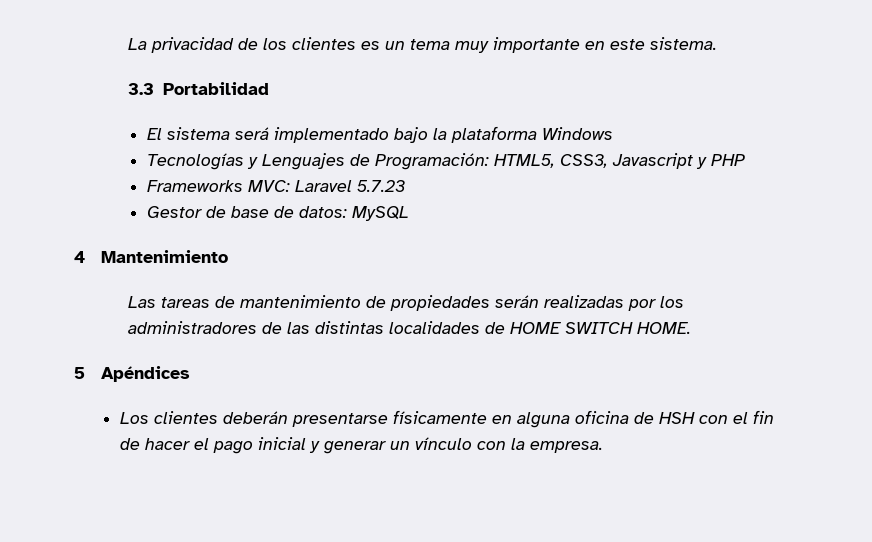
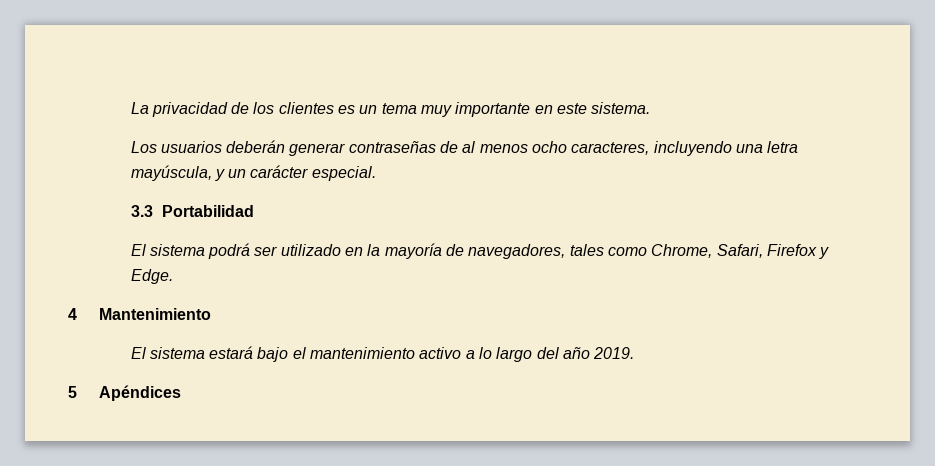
[127,82,269,95] [147,126,614,143] [147,153,746,170] [147,180,406,192] [147,206,410,221] [74,250,228,263] [127,295,684,311] [127,321,691,334] [74,366,190,382] [120,410,775,428] [120,437,604,454] 3.3 Portabilidad // El sistema será implementado bajo la plataforma Windows // Tecnologías y Lenguajes de Programación: HTML5, CSS3, Javascript y PHP // Frameworks MVC: Laravel 5.7.23 // Gestor de base de datos: MySQL // 4 Mantenimiento // Las tareas de mantenimiento de propiedades serán realizadas por los administradores de las distintas localidades de HOME SWITCH HOME. // 5 Apéndices // Los clientes deberán presentarse físicamente en alguna oficina de HSH con el fin de hacer el pago inicial y generar un vínculo con la empresa. -> [130,140,799,156] [130,165,376,181] [130,205,254,217] [130,243,830,259] [130,269,173,284] [68,308,212,320] [130,346,635,362] [68,385,182,401] Los usuarios deberán generar contraseñas de al menos ocho caracteres, incluyendo una letra mayúscula, y un carácter especial. // 3.3 Portabilidad // El sistema podrá ser utilizado en la mayoría de navegadores, tales como Chrome, Safari, Firefox y Edge. // 4 Mantenimiento // El sistema estará bajo el mantenimiento activo a lo largo del año 2019. // 5 Apéndices

